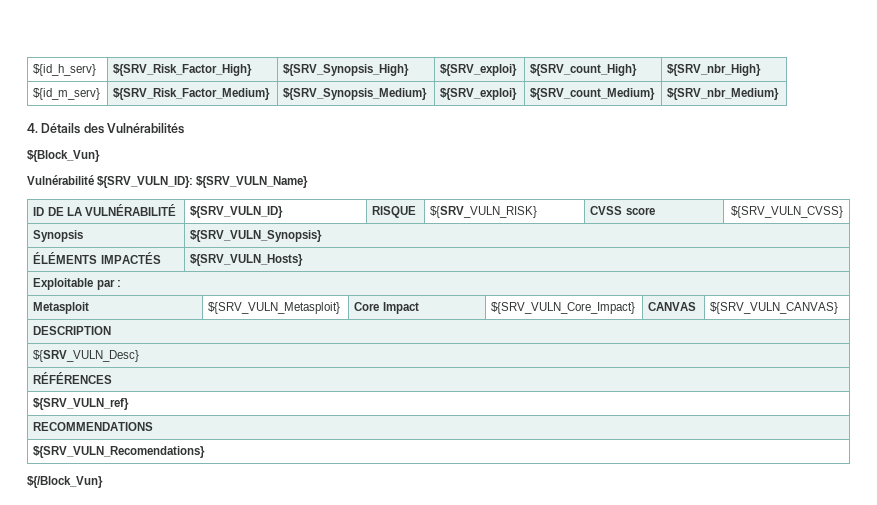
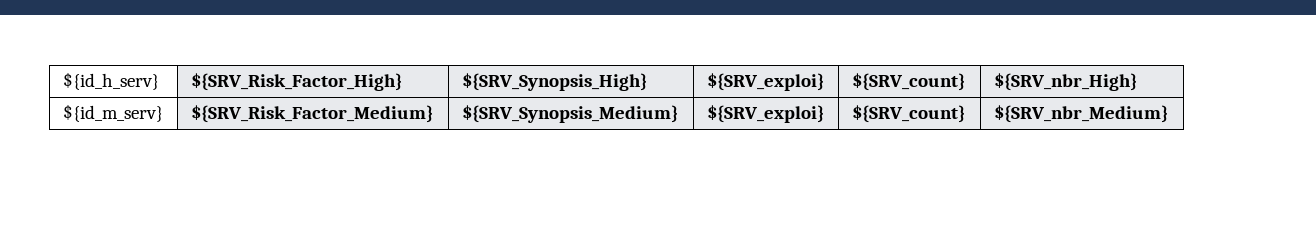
[530,64,638,76] ${SRV_count_High} -> [851,73,965,91] ${SRV_count}
[530,88,656,100] ${SRV_count_Medium} -> [851,105,965,123] ${SRV_count}
[27,123,185,134] [27,150,100,162] [27,175,309,188] [33,204,176,216] [190,206,284,218] [372,206,417,218] [430,206,538,218] [590,206,655,215] [730,206,843,218] [33,230,84,242] [190,230,323,242] [33,252,161,264] [190,254,304,266] [33,278,121,290] [33,302,90,314] [208,302,341,314] [354,302,419,314] [491,302,636,314] [648,302,697,311] [710,302,839,314] [33,326,112,335] [33,350,140,362] [33,372,113,384] [33,398,130,410] [33,422,154,431] [33,446,206,458] [27,476,103,488] // 4. Détails des Vulnérabilités // ${Block_Vun} // Vulnérabilité ${SRV_VULN_ID}: ${SRV_VULN_Name} // ID DE LA VULNÉRABILITÉ | ${SRV_VULN_ID} | RISQUE | ${SRV_VULN_RISK} | CVSS score | ${SRV_VULN_CVSS} // Synopsis | ${SRV_VULN_Synopsis} // ÉLÉMENTS IMPACTÉS | ${SRV_VULN_Hosts} // Exploitable par : // Metasploit | ${SRV_VULN_Metasploit} | Core Impact | ${SRV_VULN_Core_Impact} | CANVAS | ${SRV_VULN_CANVAS} // DESCRIPTION // ${SRV_VULN_Desc} // RÉFÉRENCES // ${SRV_VULN_ref} // RECOMMENDATIONS // ${SRV_VULN_Recomendations} // ${/Block_Vun} -> (1168, 114) none

